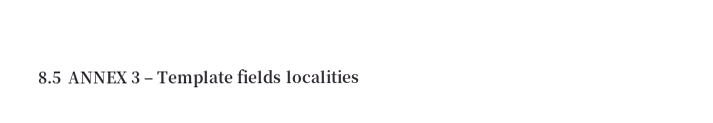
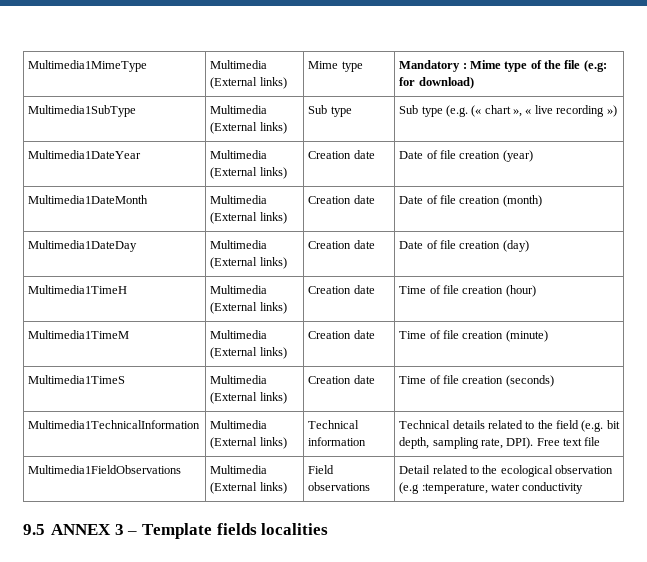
[38,71,62,84] 8.5 -> [28,60,148,72] [210,60,268,69] [210,77,287,89] [308,61,363,72] [399,60,607,72] [399,77,474,89] [28,105,137,117] [210,105,268,114] [210,122,287,134] [308,105,352,117] [399,105,617,117] [28,150,142,159] [210,150,268,159] [210,167,287,179] [308,150,375,159] [399,150,533,162] [28,195,149,204] [210,195,268,204] [210,212,287,224] [308,195,375,204] [399,195,542,207] [28,240,138,252] [210,240,268,249] [210,257,287,269] [308,240,375,249] [399,240,529,252] [28,285,128,294] [210,285,268,294] [210,302,287,314] [308,285,375,294] [399,285,536,297] [28,330,130,339] [210,330,268,339] [210,347,287,359] [308,330,375,339] [399,330,548,342] [28,375,126,384] [210,375,268,384] [210,392,287,404] [308,375,375,384] [399,375,554,387] [28,420,201,429] [210,420,268,429] [210,437,287,449] [308,420,360,429] [308,437,367,446] [399,420,620,432] [399,437,601,449] [28,465,182,474] [210,465,268,474] [210,482,287,494] [308,465,335,474] [308,482,371,491] [399,465,614,477] [399,482,584,494] [23,524,45,535] Multimedia1MimeType | Multimedia (External links) | Mime type | Mandatory : Mime type of the file (e.g: for download) // Multimedia1SubType | Multimedia (External links) | Sub type | Sub type (e.g. (« chart », « live recording ») // Multimedia1DateYear | Multimedia (External links) | Creation date | Date of file creation (year) // Multimedia1DateMonth | Multimedia (External links) | Creation date | Date of file creation (month) // Multimedia1DateDay | Multimedia (External links) | Creation date | Date of file creation (day) // Multimedia1TimeH | Multimedia (External links) | Creation date | Time of file creation (hour) // Multimedia1TimeM | Multimedia (External links) | Creation date | Time of file creation (minute) // Multimedia1TimeS | Multimedia (External links) | Creation date | Time of file creation (seconds) // Multimedia1TechnicalInformation | Multimedia (External links) | Technical information | Technical details related to the field (e.g. bit depth, sampling rate, DPI). Free text file // Multimedia1FieldObservations | Multimedia (External links) | Field observations | Detail related to the ecological observation (e.g :temperature, water conductivity // 9.5

